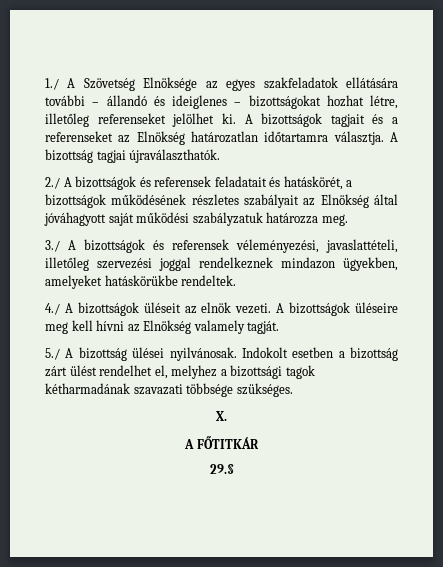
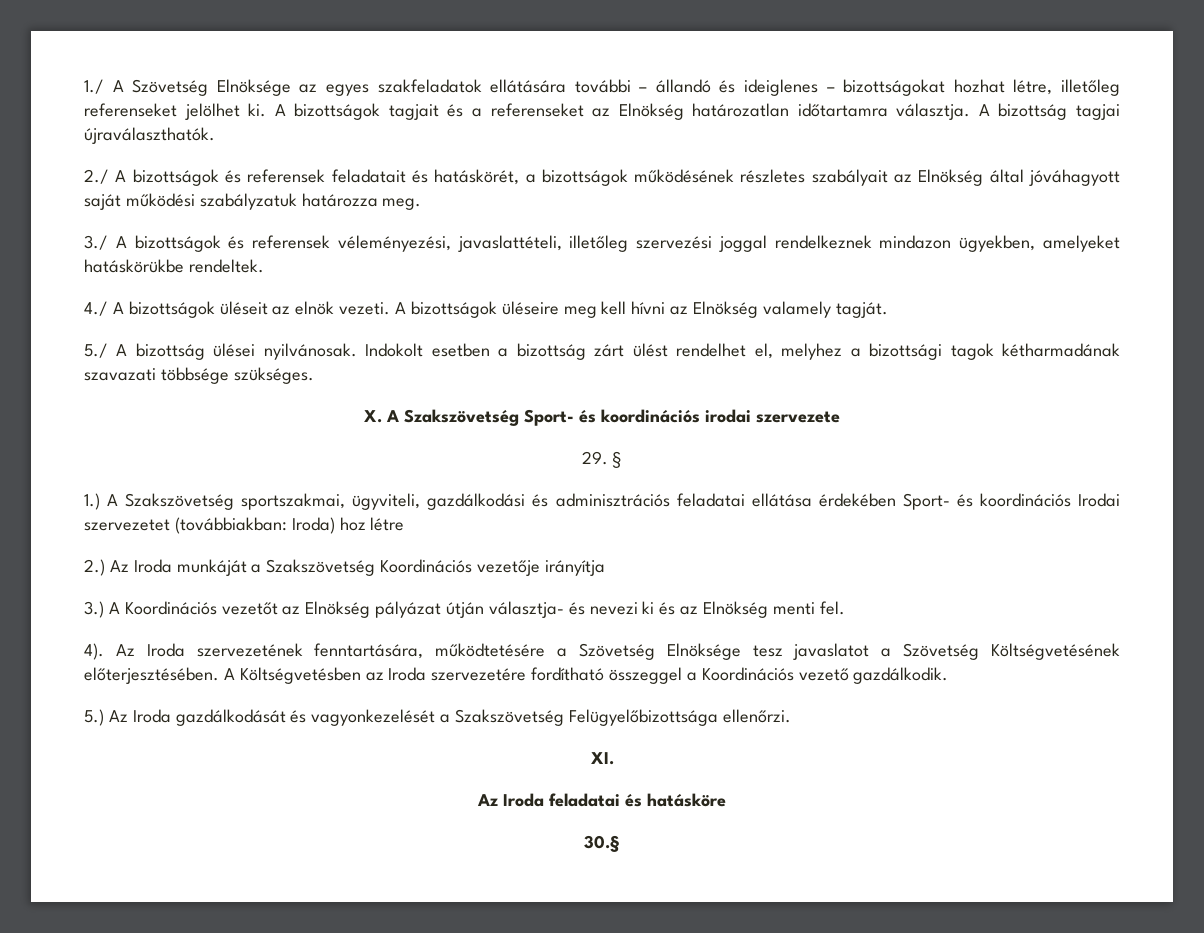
[184,436,259,449] [209,464,234,474] // A FŐTITKÁR // 29.§ -> [386,409,840,426] [581,451,623,468] [84,493,1120,510] [84,517,405,534] [84,559,605,576] [84,601,845,618] [84,643,1120,660] [84,667,949,684] [84,709,791,726] [590,752,614,765] [477,793,726,807] [584,835,620,852] A Szakszövetség Sport- és koordinációs irodai szervezete // 29. § // 1.) A Szakszövetség sportszakmai, ügyviteli, gazdálkodási és adminisztrációs feladatai ellátása érdekében Sport- és koordinációs Irodai szervezetet (továbbiakban: Iroda) hoz létre // 2.) Az Iroda munkáját a Szakszövetség Koordinációs vezetője irányítja // 3.) A Koordinációs vezetőt az Elnökség pályázat útján választja- és nevezi ki és az Elnökség menti fel. // 4). Az Iroda szervezetének fenntartására, működtetésére a Szövetség Elnöksége tesz javaslatot a Szövetség Költségvetésének előterjesztésében. A Költségvetésben az Iroda szervezetére fordítható összeggel a Koordinációs vezető gazdálkodik. // 5.) Az Iroda gazdálkodását és vagyonkezelését a Szakszövetség Felügyelőbizottsága ellenőrzi. // XI. // Az Iroda feladatai és hatásköre // 30.§

